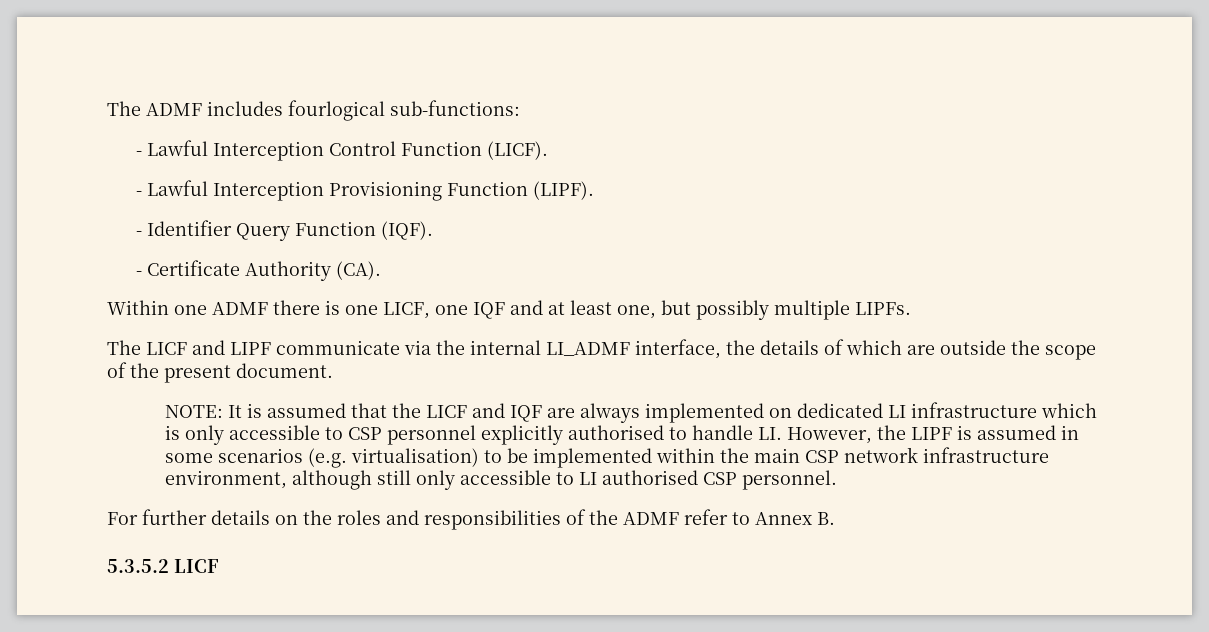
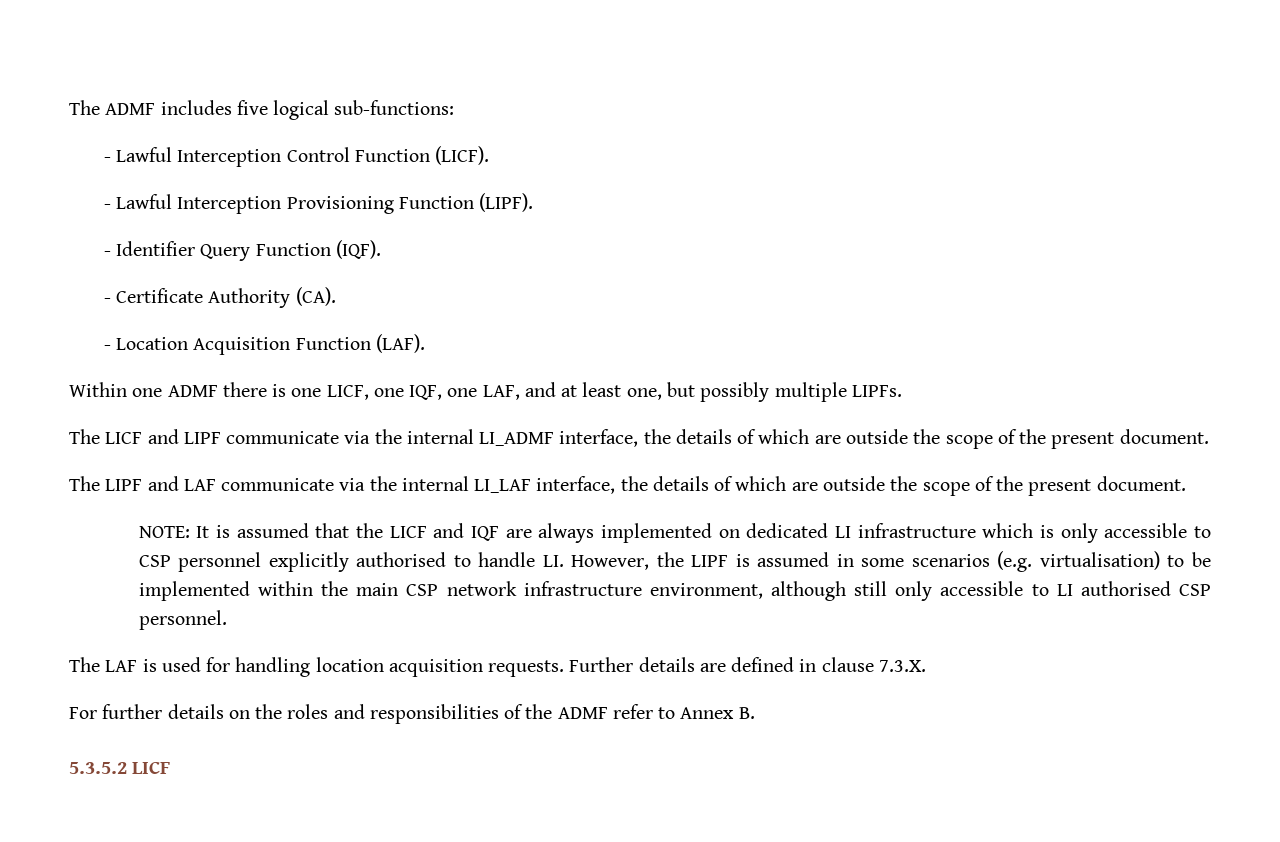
[288,100,385,121] fourlogical -> [236,100,330,120] five logical
(381, 270) none -> [103,334,425,355] // - Location Acquisition Function (LAF).
[473,302,505,319] IQF -> [409,385,520,400] IQF, one LAF,
(333, 370) none -> [69,476,1186,496] // The LIPF and LAF communicate via the internal LI_LAF interface, the details of which are outside the scope of the present document.
(837, 480) none -> [69,657,926,677] // The LAF is used for handling location acquisition requests. Further details are defined in clause 7.3.X.

